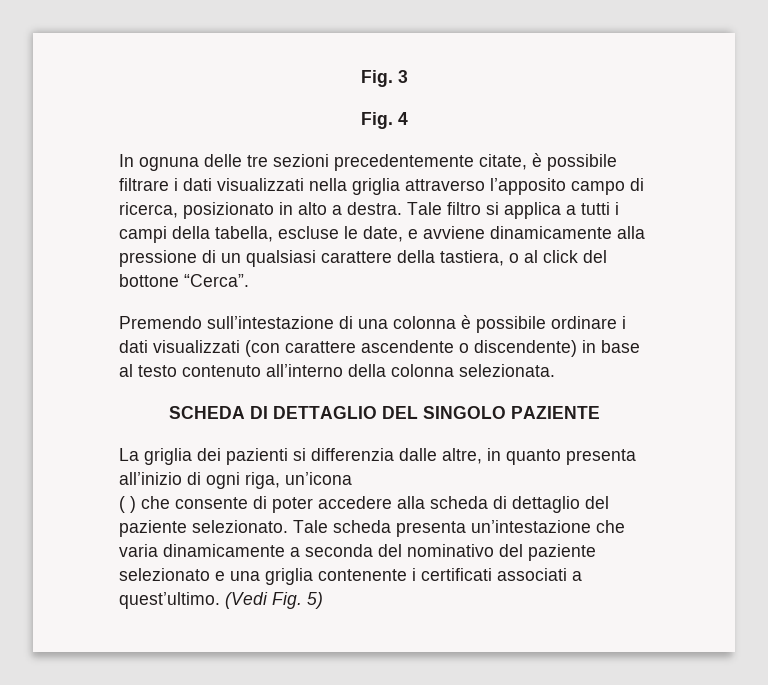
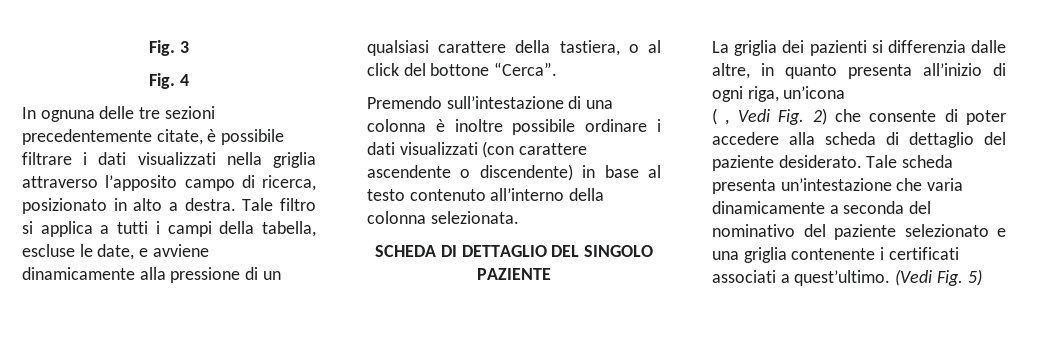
(471, 322) none -> [454,119,503,132] inoltre
[130,496,136,513] ) -> [725,108,827,125] , Vedi Fig. 2)
[192,520,288,533] selezionato. -> [778,155,862,168] desiderato.

